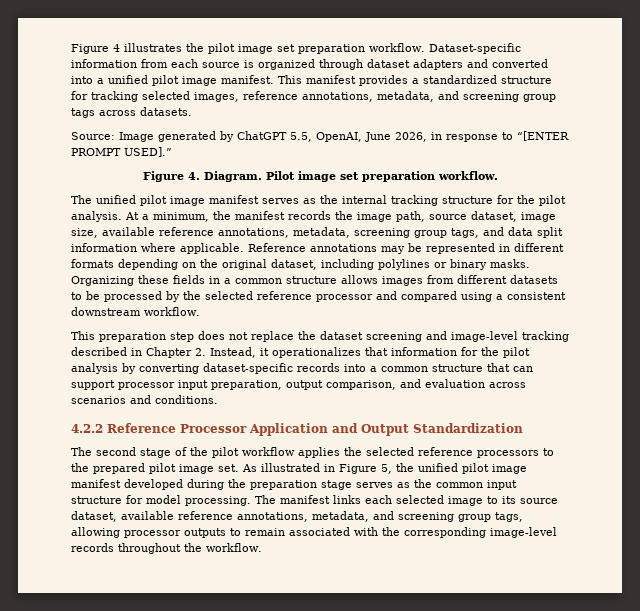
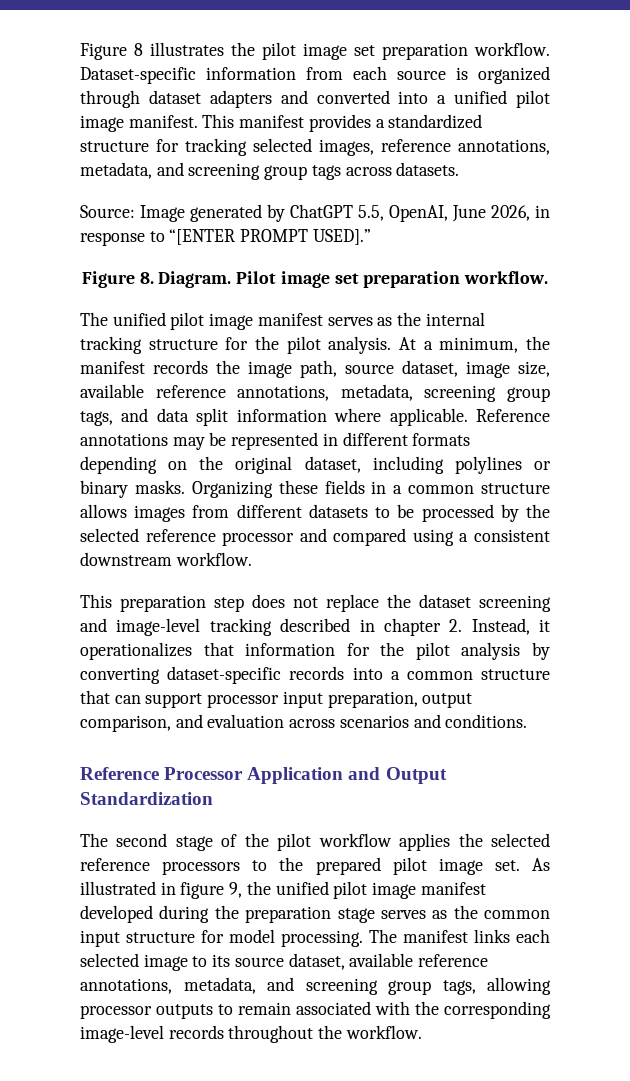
[71,44,120,54] Figure 4 -> [80,43,143,60] Figure 8
[187,172,200,180] 4. -> [139,272,154,284] 8.
[146,347,192,358] Chapter -> [383,618,441,636] chapter
[71,424,103,433] 4.2.2 -> (528, 721) none
[339,464,392,474] Figure 5, -> [180,882,243,899] figure 9,

